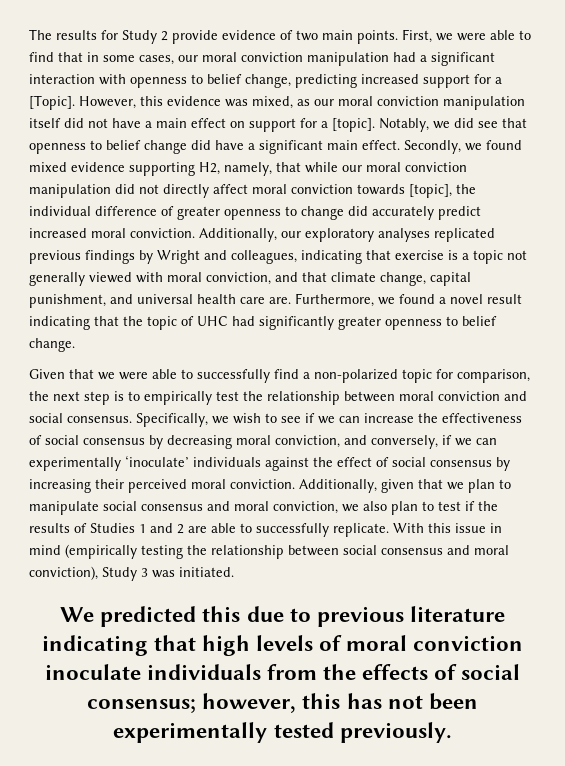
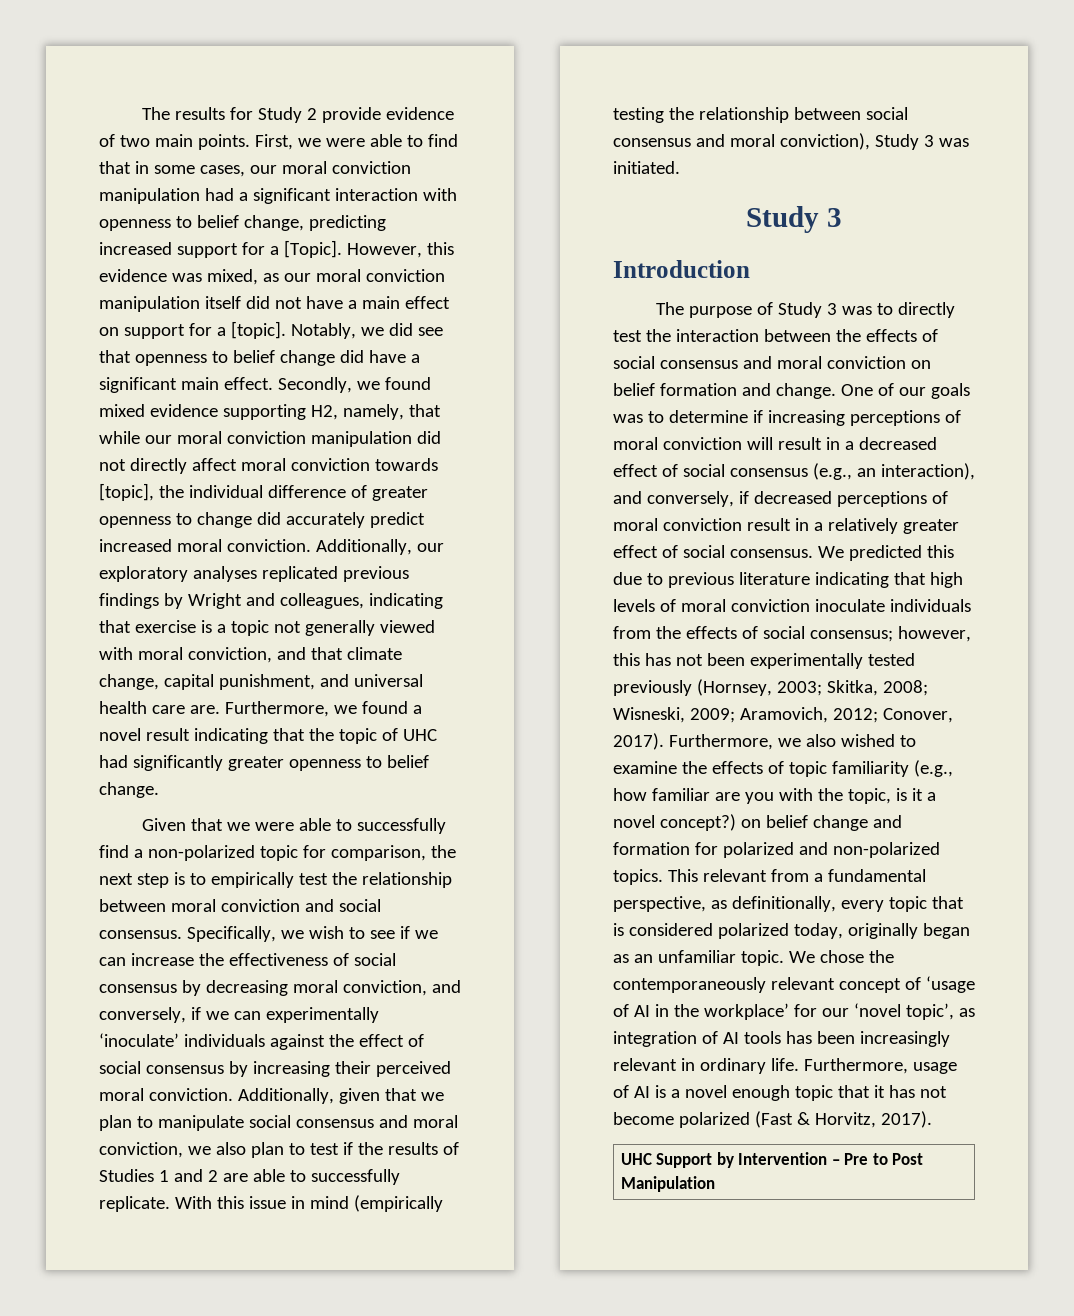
(234, 572) none -> [746,206,842,233] [613,260,750,278] [655,302,955,318] [613,329,938,342] [613,356,931,369] [613,383,970,399] [613,410,961,426] [613,437,937,450] [613,463,975,480] [613,491,948,507] [613,518,959,534] [613,545,813,558] Study 3 // Introduction // The purpose of Study 3 was to directly test the interaction between the effects of social consensus and moral conviction on belief formation and change. One of our goals was to determine if increasing perceptions of moral conviction will result in a decreased effect of social consensus (e.g., an interaction), and conversely, if decreased perceptions of moral conviction result in a relatively greater effect of social consensus.
[339,722,452,743] previously. -> [613,679,928,696] [613,707,953,723] [613,733,916,750] [613,760,953,777] [613,788,936,804] [613,814,902,831] [613,842,940,858] [613,869,926,885] [613,896,964,912] [613,923,970,939] [613,950,894,966] [613,976,975,993] [613,1003,975,1020] [613,1031,950,1047] [613,1058,957,1074] [613,1085,947,1101] [613,1111,932,1128] [620,1152,923,1168] [620,1176,715,1192] previously (Hornsey, 2003; Skitka, 2008; Wisneski, 2009; Aramovich, 2012; Conover, 2017). Furthermore, we also wished to examine the effects of topic familiarity (e.g., how familiar are you with the topic, is it a novel concept?) on belief change and formation for polarized and non-polarized topics. This relevant from a fundamental perspective, as definitionally, every topic that is considered polarized today, originally began as an unfamiliar topic. We chose the contemporaneously relevant concept of ‘usage of AI in the workplace’ for our ‘novel topic’, as integration of AI tools has been increasingly relevant in ordinary life. Furthermore, usage of AI is a novel enough topic that it has not become polarized (Fast & Horvitz, 2017). // UHC Support by Intervention – Pre to Post Manipulation

